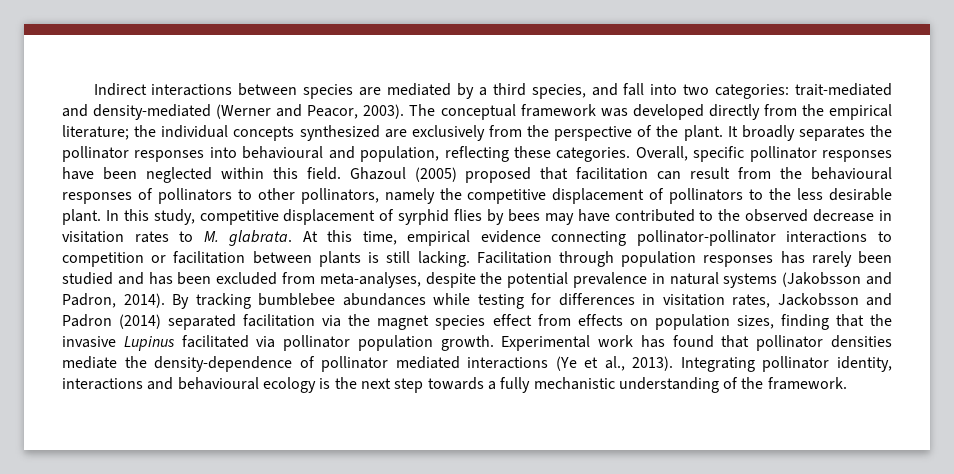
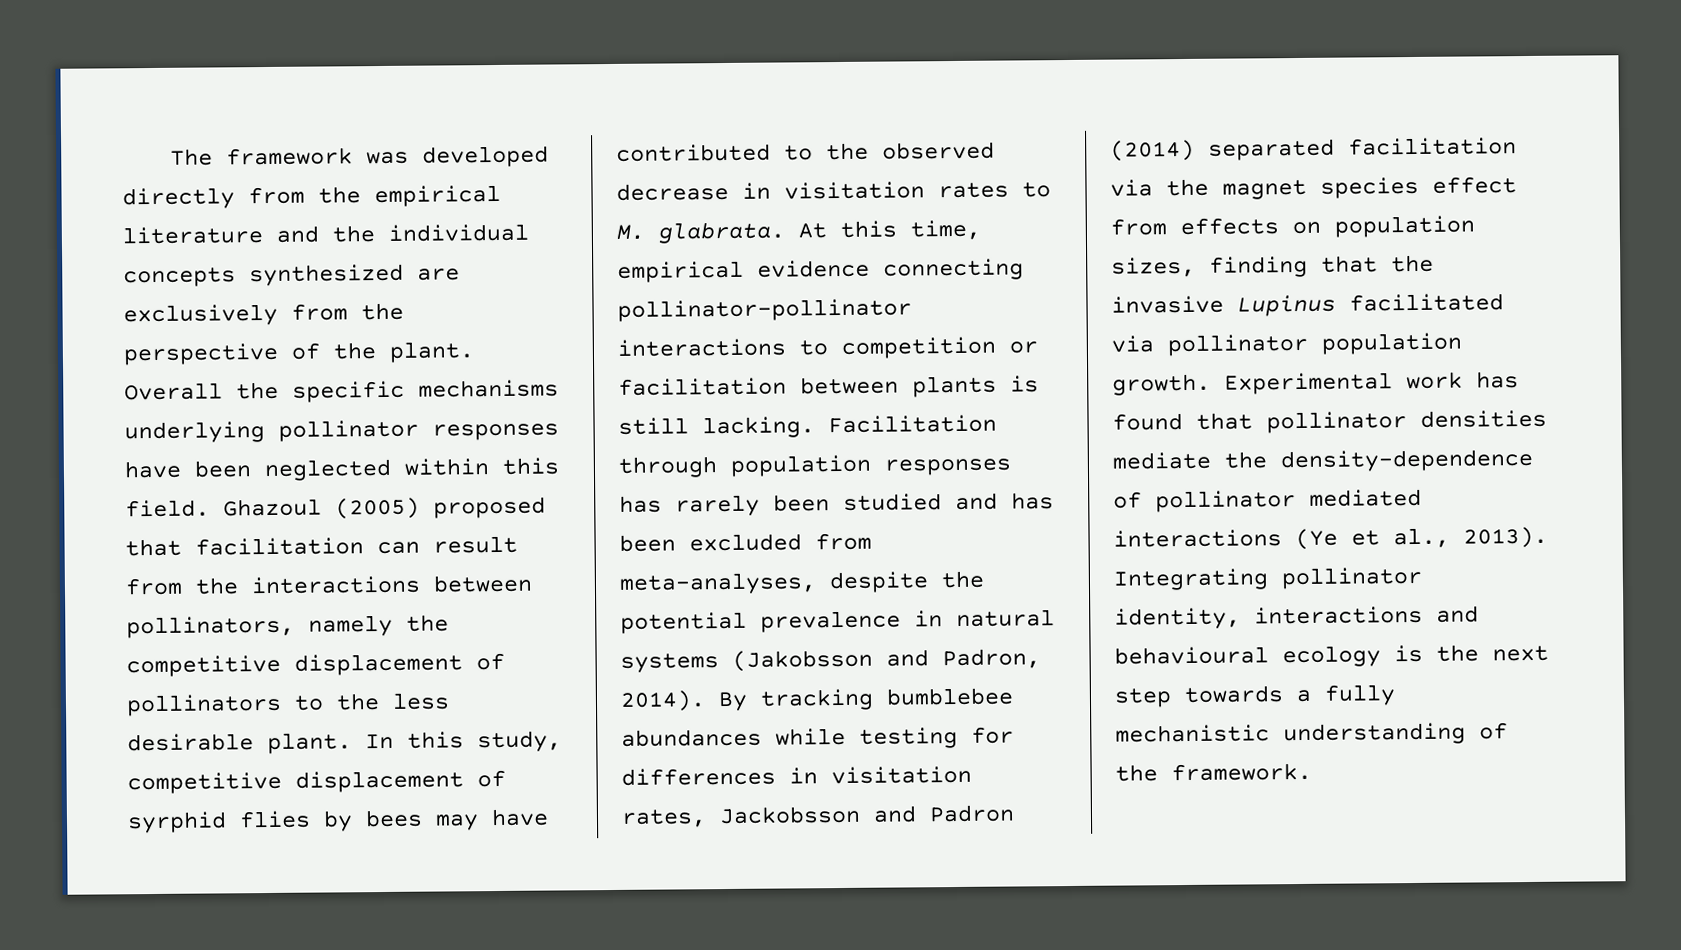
[93,83,892,99] [62,104,516,120] Indirect interactions between species are mediated by a third species, and fall into two categories: trait-mediated and density-mediated (Werner and Peacor, 2003). The conceptual -> [169,148,213,166] The
[62,125,129,140] literature; -> [122,225,319,245] literature and
[727,125,892,141] [62,146,745,162] It broadly separates the pollinator responses into behavioural and population, reflecting these categories. Overall, specific -> [124,379,559,403] [124,421,265,444] Overall the specific mechanisms underlying
[811,167,893,180] [62,188,295,204] behavioural responses of pollinators to other -> [251,574,533,595] interactions between

